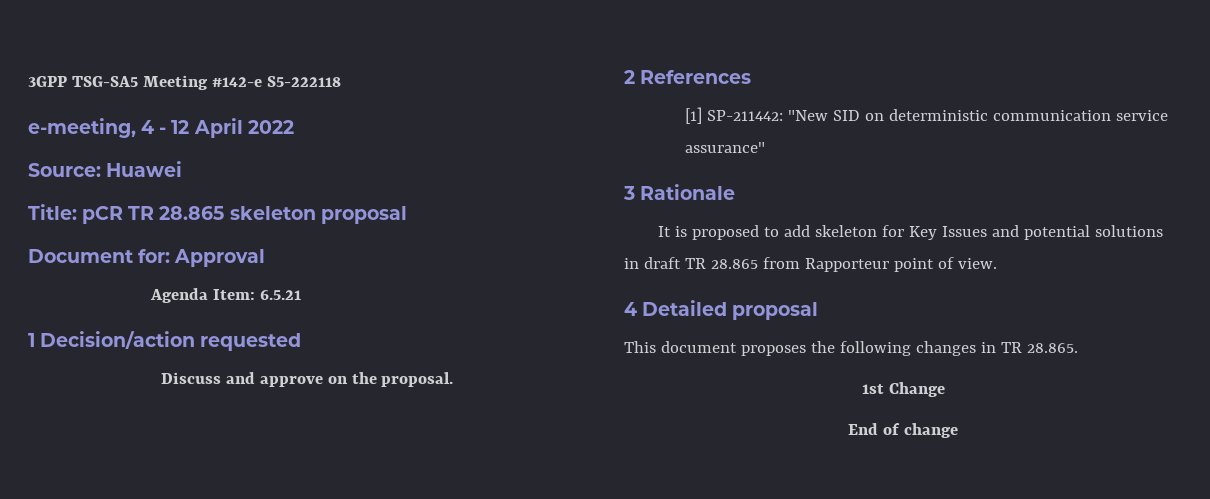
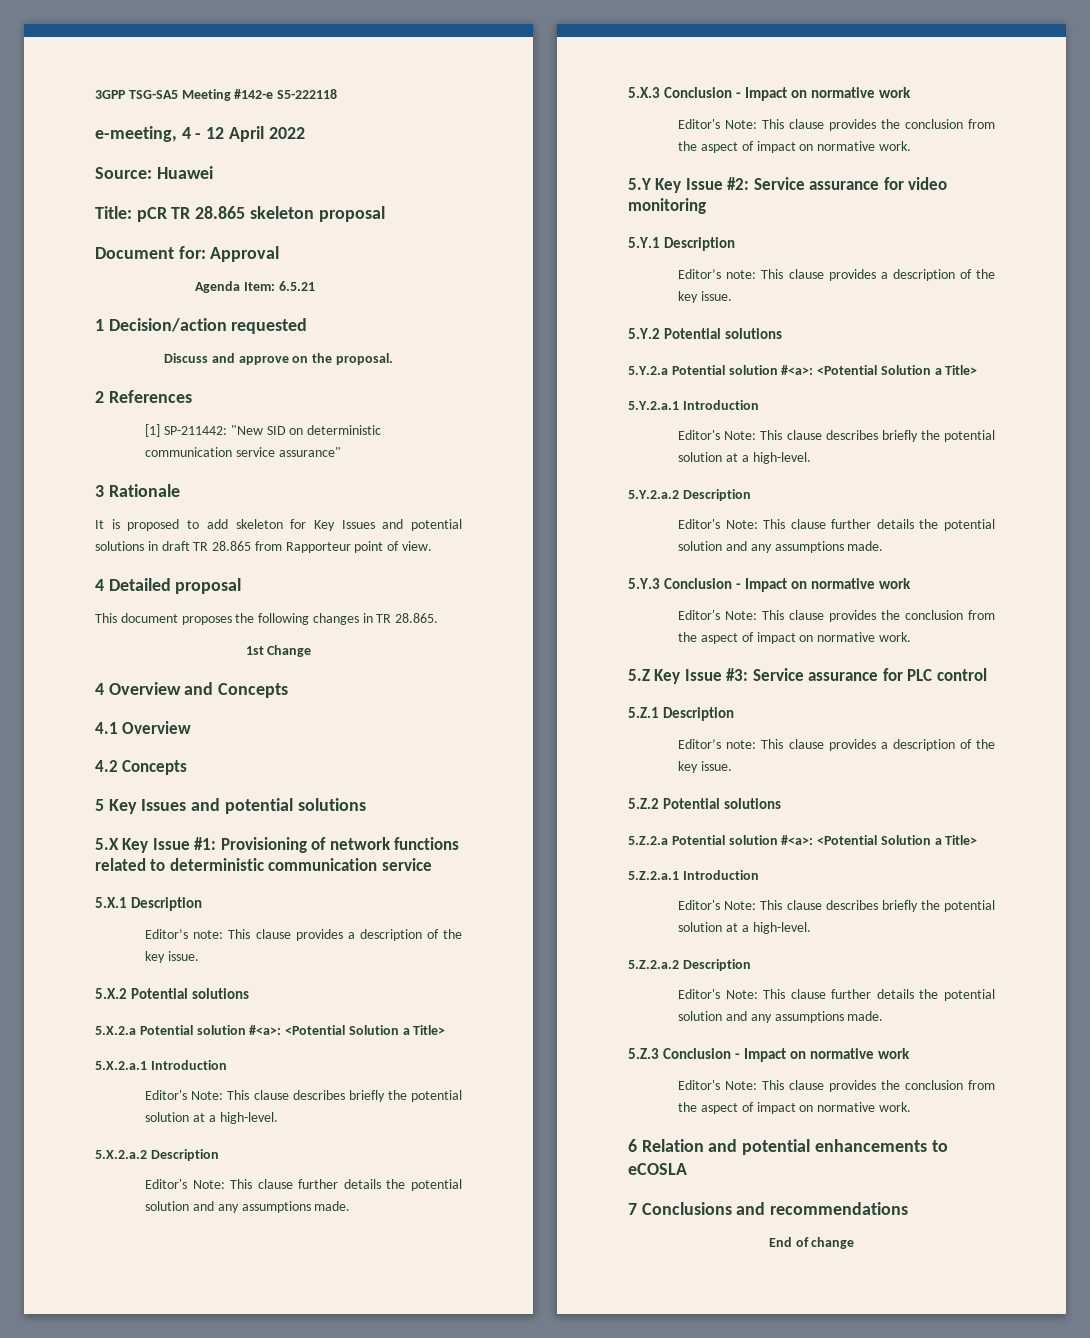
(945, 389) none -> [95,682,289,698] [95,721,192,734] [95,760,188,775] [95,798,366,814] [95,837,460,853] [95,858,432,871] [95,897,203,911] [145,929,462,941] [145,951,200,963] [95,988,250,999] [95,1025,446,1035] [95,1060,227,1070] [145,1090,463,1102] [145,1112,278,1124] [95,1149,219,1161] [145,1179,462,1191] [145,1201,351,1213] [628,87,912,101] [678,119,995,131] [678,141,911,153] [628,177,948,193] [628,198,706,214] [628,237,736,251] [678,269,995,281] [678,291,733,303] [628,328,783,339] [628,365,978,375] [628,400,759,410] [678,430,995,442] [678,452,811,464] [628,489,751,501] [678,519,995,531] [678,541,884,553] [628,578,912,592] [678,610,995,622] [678,632,911,644] [628,668,987,684] [628,707,735,721] [678,739,995,751] [678,761,733,773] [628,798,782,809] [628,835,978,845] [628,870,759,880] [678,900,995,912] [678,922,811,934] [628,959,751,971] [678,989,995,1001] [678,1011,884,1023] [628,1048,911,1062] [678,1080,995,1092] [678,1102,911,1114] [628,1139,948,1155] [628,1163,687,1175] [628,1202,909,1215] // 4 Overview and Concepts // 4.1 Overview // 4.2 Concepts // 5 Key Issues and potential solutions // 5.X Key Issue #1: Provisioning of network functions related to deterministic communication service // 5.X.1 Description // Editor’s note: This clause provides a description of the key issue. // 5.X.2 Potential solutions // 5.X.2.a Potential solution #<a>: <Potential Solution a Title> // 5.X.2.a.1 Introduction // Editor's Note: This clause describes briefly the potential solution at a high-level. // 5.X.2.a.2 Description // Editor's Note: This clause further details the potential solution and any assumptions made. // 5.X.3 Conclusion - Impact on normative work // Editor's Note: This clause provides the conclusion from the aspect of impact on normative work. // 5.Y Key Issue #2: Service assurance for video monitoring // 5.Y.1 Description // Editor’s note: This clause provides a description of the key issue. // 5.Y.2 Potential solutions // 5.Y.2.a Potential solution #<a>: <Potential Solution a Title> // 5.Y.2.a.1 Introduction // Editor's Note: This clause describes briefly the potential solution at a high-level. // 5.Y.2.a.2 Description // Editor's Note: This clause further details the potential solution and any assumptions made. // 5.Y.3 Conclusion - Impact on normative work // Editor's Note: This clause provides the conclusion from the aspect of impact on normative work. // 5.Z Key Issue #3: Service assurance for PLC control // 5.Z.1 Description // Editor’s note: This clause provides a description of the key issue. // 5.Z.2 Potential solutions // 5.Z.2.a Potential solution #<a>: <Potential Solution a Title> // 5.Z.2.a.1 Introduction // Editor's Note: This clause describes briefly the potential solution at a high-level. // 5.Z.2.a.2 Description // Editor's Note: This clause further details the potential solution and any assumptions made. // 5.Z.3 Conclusion - Impact on normative work // Editor's Note: This clause provides the conclusion from the aspect of impact on normative work. // 6 Relation and potential enhancements to eCOSLA // 7 Conclusions and recommendations

